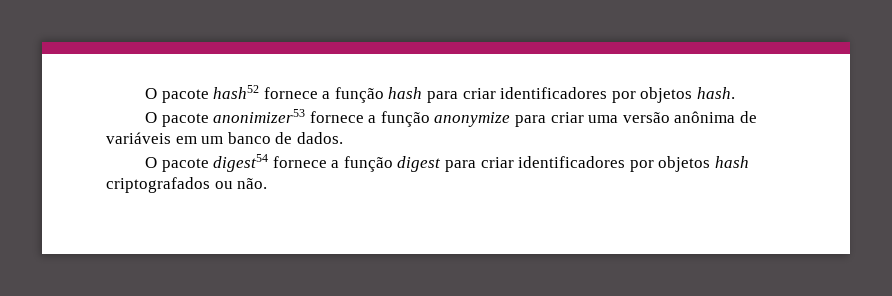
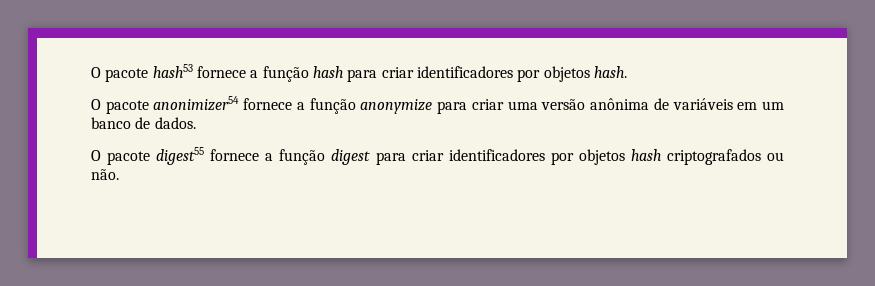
[144,85,260,103] O pacote hash52 -> [91,64,193,82] O pacote hash53
[213,109,306,123] anonimizer53 -> [153,96,240,111] anonimizer54
[213,154,269,172] digest54 -> [156,147,205,165] digest55

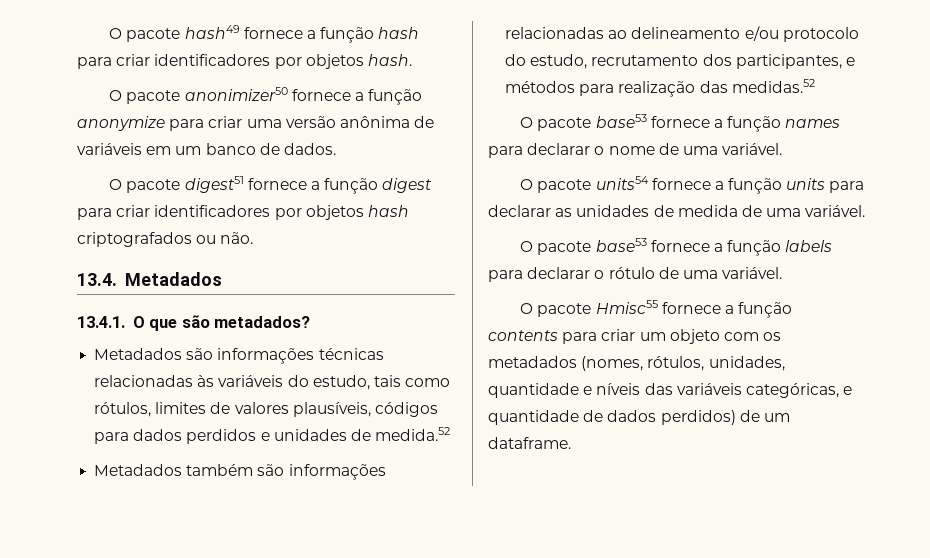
[91,64,193,82] O pacote hash53 -> [109,25,240,42] O pacote hash49
[153,96,240,111] anonimizer54 -> [184,87,288,101] anonimizer50
[156,147,205,165] digest55 -> [184,176,244,193] digest51
(119, 174) none -> [77,272,222,286] [77,315,311,331] [94,348,384,364] [94,375,451,390] [94,402,438,417] [94,427,451,444] [94,464,386,480] [505,26,859,42] [505,54,855,69] [505,79,815,97] [520,114,841,132] [488,143,783,158] [520,176,865,194] [488,205,866,217] [520,238,833,256] [488,267,783,282] [520,300,793,318] [488,329,782,344] [488,356,785,371] [488,383,853,398] [488,410,790,425] [488,437,571,449] // 13.4. Metadados // 13.4.1. O que são metadados? // Metadados são informações técnicas relacionadas às variáveis do estudo, tais como rótulos, limites de valores plausíveis, códigos para dados perdidos e unidades de medida.52 // Metadados também são informações relacionadas ao delineamento e/ou protocolo do estudo, recrutamento dos participantes, e métodos para realização das medidas.52 // O pacote base53 fornece a função names para declarar o nome de uma variável. // O pacote units54 fornece a função units para declarar as unidades de medida de uma variável. // O pacote base53 fornece a função labels para declarar o rótulo de uma variável. // O pacote Hmisc55 fornece a função contents para criar um objeto com os metadados (nomes, rótulos, unidades, quantidade e níveis das variáveis categóricas, e quantidade de dados perdidos) de um dataframe.

